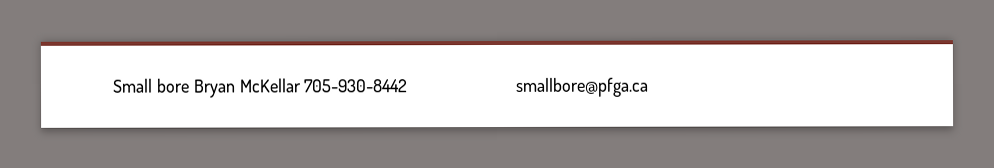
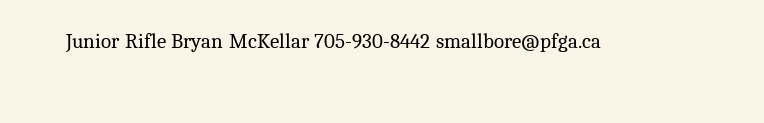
[112,78,190,93] Small bore -> [65,33,166,53] Junior Rifle

